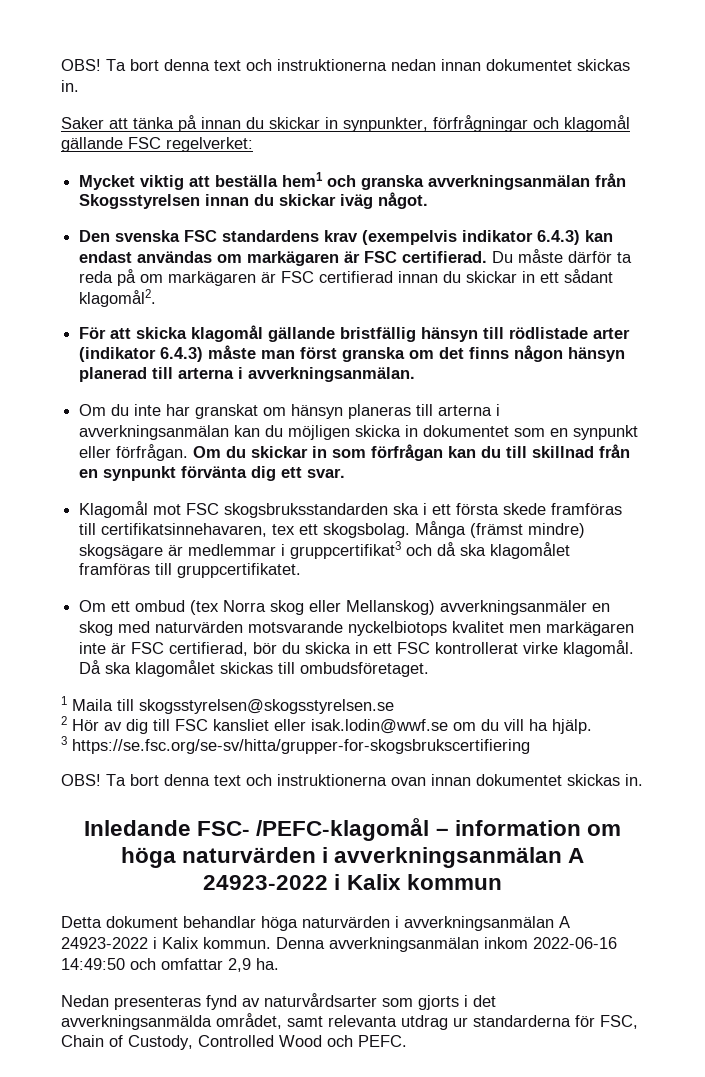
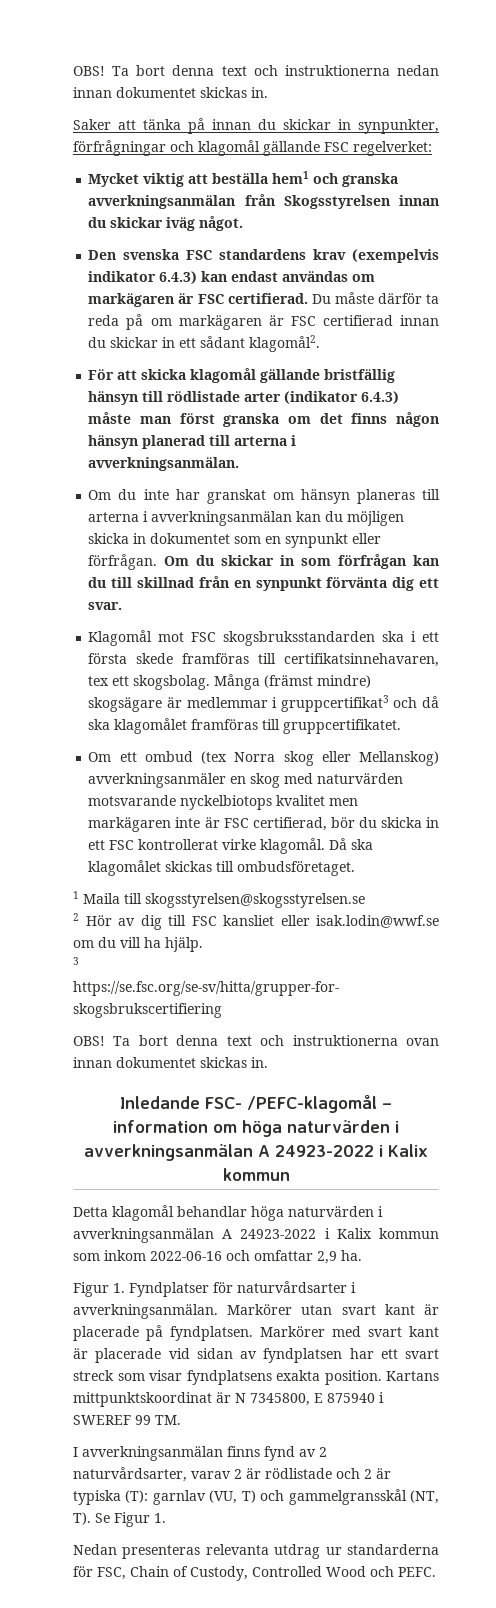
[106,916,178,928] dokument -> [112,1205,174,1221] klagomål
[203,937,479,952] kommun. Denna avverkningsanmälan -> [378,1228,439,1239] [73,1253,100,1261] kommun som
[61,958,125,970] 14:49:50 -> (222, 1256) none
[61,993,496,1010] [61,1013,323,1030] Nedan presenteras fynd av naturvårdsarter som gjorts i det avverkningsanmälda området, samt -> [73,1281,356,1297] [73,1304,439,1319] [73,1325,439,1341] [73,1348,439,1363] [73,1370,439,1385] [73,1392,384,1407] [73,1415,181,1425] [73,1446,327,1461] [73,1467,391,1482] [73,1489,439,1505] [73,1512,166,1527] [73,1544,201,1559] Figur 1. Fyndplatser för naturvårdsarter i avverkningsanmälan. Markörer utan svart kant är placerade på fyndplatsen. Markörer med svart kant är placerade vid sidan av fyndplatsen har ett svart streck som visar fyndplatsens exakta position. Kartans mittpunktskoordinat är N 7345800, E 875940 i SWEREF 99 TM. // I avverkningsanmälan finns fynd av 2 naturvårdsarter, varav 2 är rödlistade och 2 är typiska (T): garnlav (VU, T) och gammelgransskål (NT, T). Se Figur 1. // Nedan presenteras

